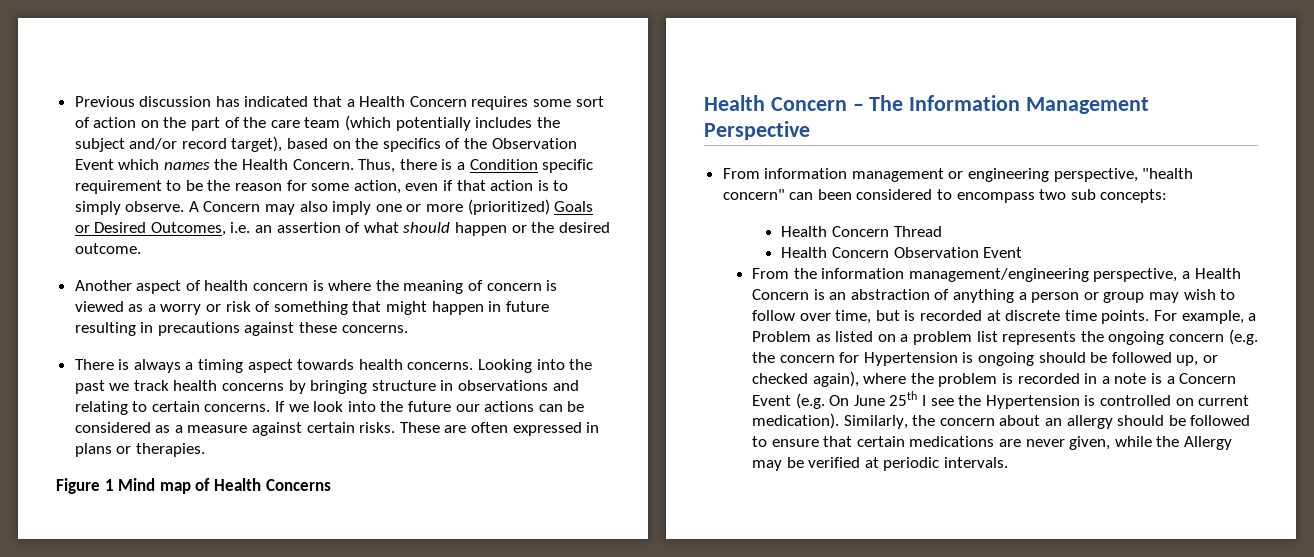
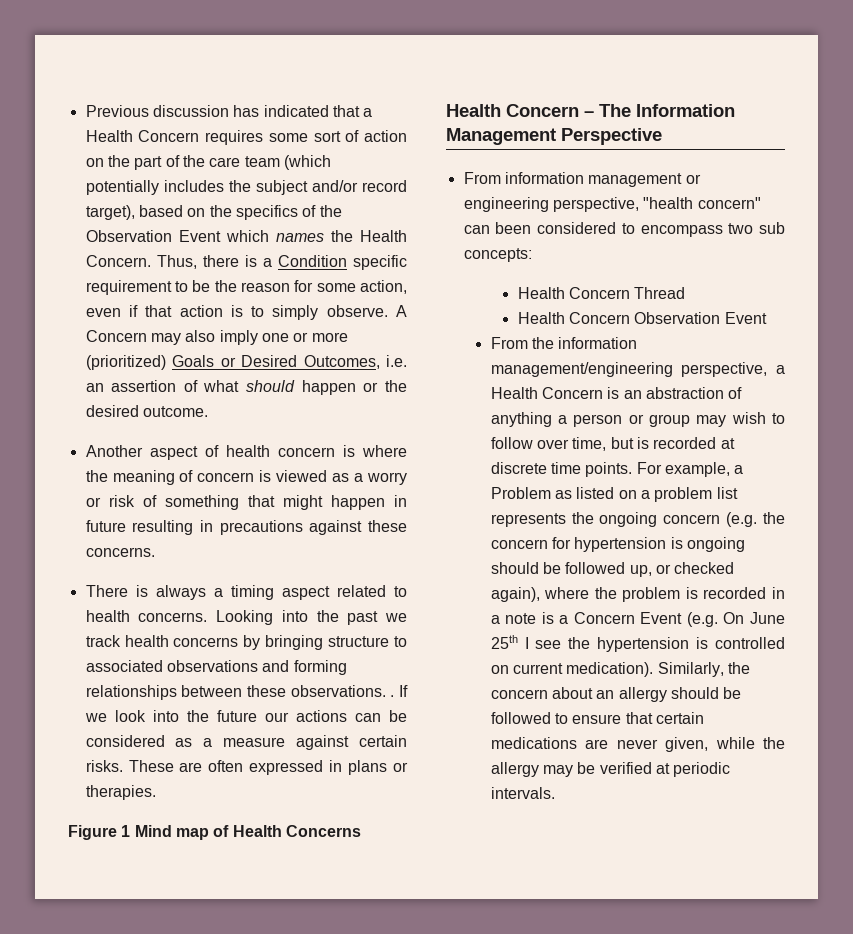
[297,359,355,370] towards -> [336,585,407,597] related to
[440,380,579,391] [74,401,271,415] in observations and relating to certain concerns. -> [394,636,407,647] [85,660,347,675] [85,685,395,700] to associated observations and forming relationships between these observations. .
[863,352,958,366] Hypertension -> [574,537,667,552] hypertension
[985,395,1080,409] Hypertension -> [597,637,690,652] hypertension
[1183,436,1232,450] Allergy -> [490,762,539,777] allergy

